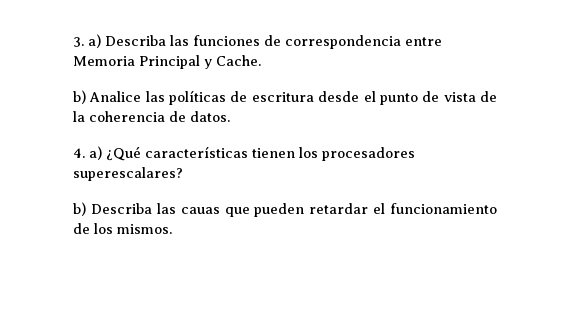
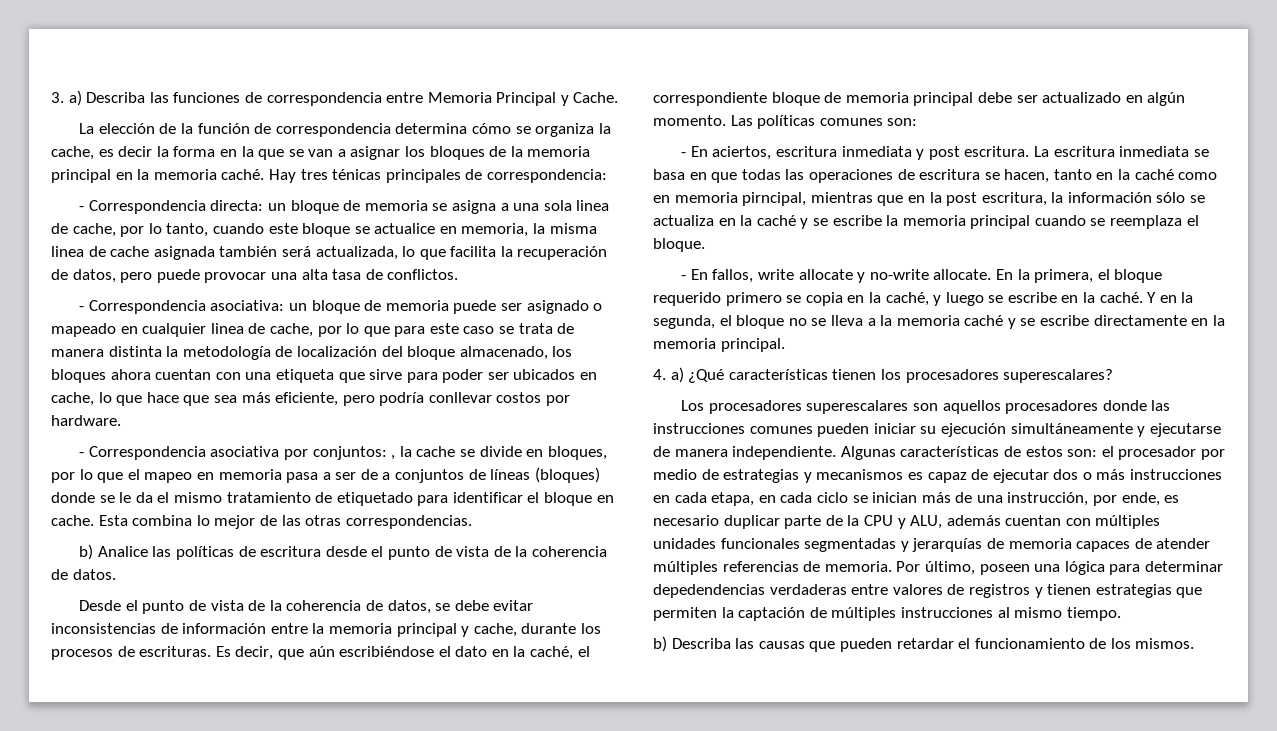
(261, 60) none -> [79,123,611,137] [51,146,591,160] [51,169,607,183] [79,200,610,214] [51,223,597,237] [51,246,608,260] [51,269,459,283] [79,300,603,314] [51,323,575,337] [51,346,573,360] [51,369,598,383] [51,392,571,406] [51,415,121,426] [79,446,607,460] [51,467,600,483] [51,492,614,506] [51,515,472,529] // La elección de la función de correspondencia determina cómo se organiza la cache, es decir la forma en la que se van a asignar los bloques de la memoria principal en la memoria caché. Hay tres ténicas principales de correspondencia: // - Correspondencia directa: un bloque de memoria se asigna a una sola linea de cache, por lo tanto, cuando este bloque se actualice en memoria, la misma linea de cache asignada también será actualizada, lo que facilita la recuperación de datos, pero puede provocar una alta tasa de conflictos. // - Correspondencia asociativa: un bloque de memoria puede ser asignado o mapeado en cualquier linea de cache, por lo que para este caso se trata de manera distinta la metodología de localización del bloque almacenado, los bloques ahora cuentan con una etiqueta que sirve para poder ser ubicados en cache, lo que hace que sea más eficiente, pero podría conllevar costos por hardware. // - Correspondencia asociativa por conjuntos: , la cache se divide en bloques, por lo que el mapeo en memoria pasa a ser de a conjuntos de líneas (bloques) donde se le da el mismo tratamiento de etiquetado para identificar el bloque en cache. Esta combina lo mejor de las otras correspondencias.
(230, 116) none -> [79,600,534,614] [51,623,601,637] [51,646,590,660] [653,92,1186,106] [653,115,918,129] [681,146,1209,160] [653,169,1218,183] [653,192,1206,206] [653,215,1199,229] [653,238,705,252] [681,269,1163,283] [653,292,1194,306] [653,315,1225,329] [653,338,785,352] // Desde el punto de vista de la coherencia de datos, se debe evitar inconsistencias de información entre la memoria principal y cache, durante los procesos de escrituras. Es decir, que aún escribiéndose el dato en la caché, el correspondiente bloque de memoria principal debe ser actualizado en algún momento. Las políticas comunes son: // - En aciertos, escritura inmediata y post escritura. La escritura inmediata se basa en que todas las operaciones de escritura se hacen, tanto en la caché como en memoria pirncipal, mientras que en la post escritura, la información sólo se actualiza en la caché y se escribe la memoria principal cuando se reemplaza el bloque. // - En fallos, write allocate y no-write allocate. En la primera, el bloque requerido primero se copia en la caché, y luego se escribe en la caché. Y en la segunda, el bloque no se lleva a la memoria caché y se escribe directamente en la memoria principal.
(183, 174) none -> [681,400,1171,414] [653,423,1221,437] [653,446,1225,460] [653,469,1223,483] [653,492,1180,506] [653,515,1161,529] [653,538,1211,552] [653,561,1223,575] [653,584,1203,598] [653,607,1121,621] // Los procesadores superescalares son aquellos procesadores donde las instrucciones comunes pueden iniciar su ejecución simultáneamente y ejecutarse de manera independiente. Algunas características de estos son: el procesador por medio de estrategias y mecanismos es capaz de ejecutar dos o más instrucciones en cada etapa, en cada ciclo se inician más de una instrucción, por ende, es necesario duplicar parte de la CPU y ALU, además cuentan con múltiples unidades funcionales segmentadas y jerarquías de memoria capaces de atender múltiples referencias de memoria. Por último, poseen una lógica para determinar depedendencias verdaderas entre valores de registros y tienen estrategias que permiten la captación de múltiples instrucciones al mismo tiempo.
[180,207,220,214] cauas -> [758,641,805,649] causas

